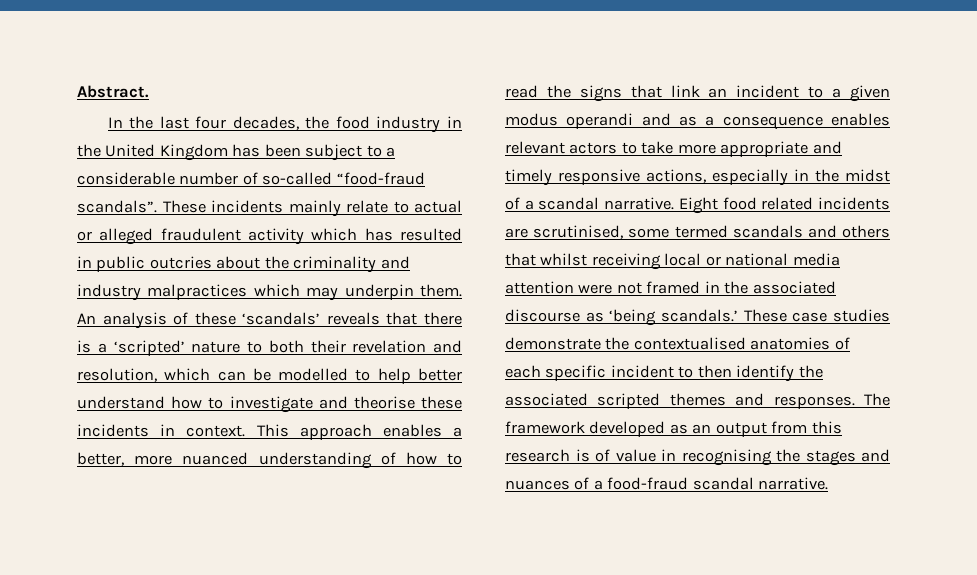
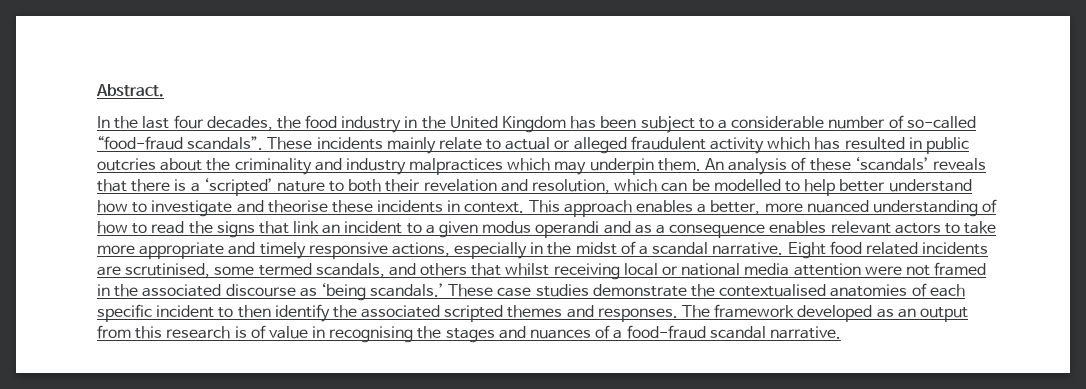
[732,225,803,238] scandals -> [315,263,385,278] scandals,

